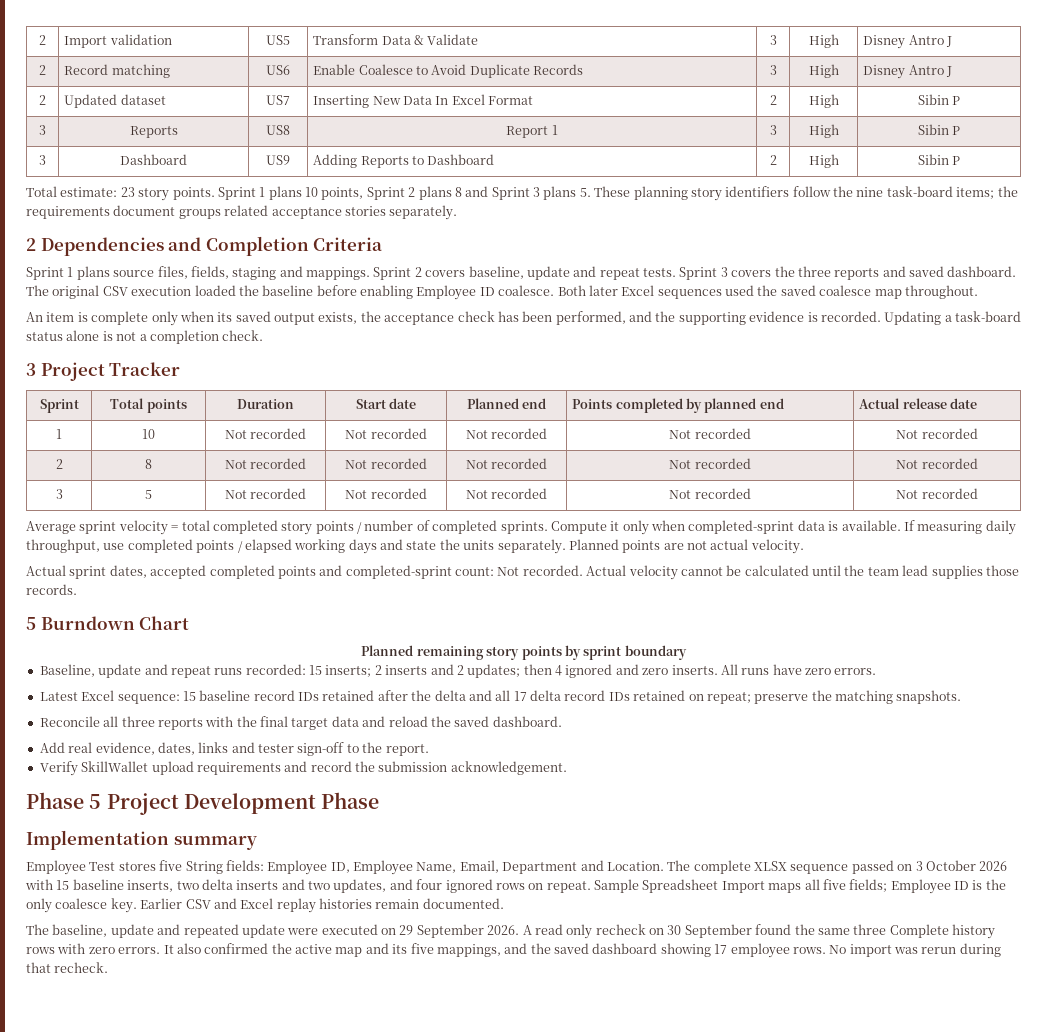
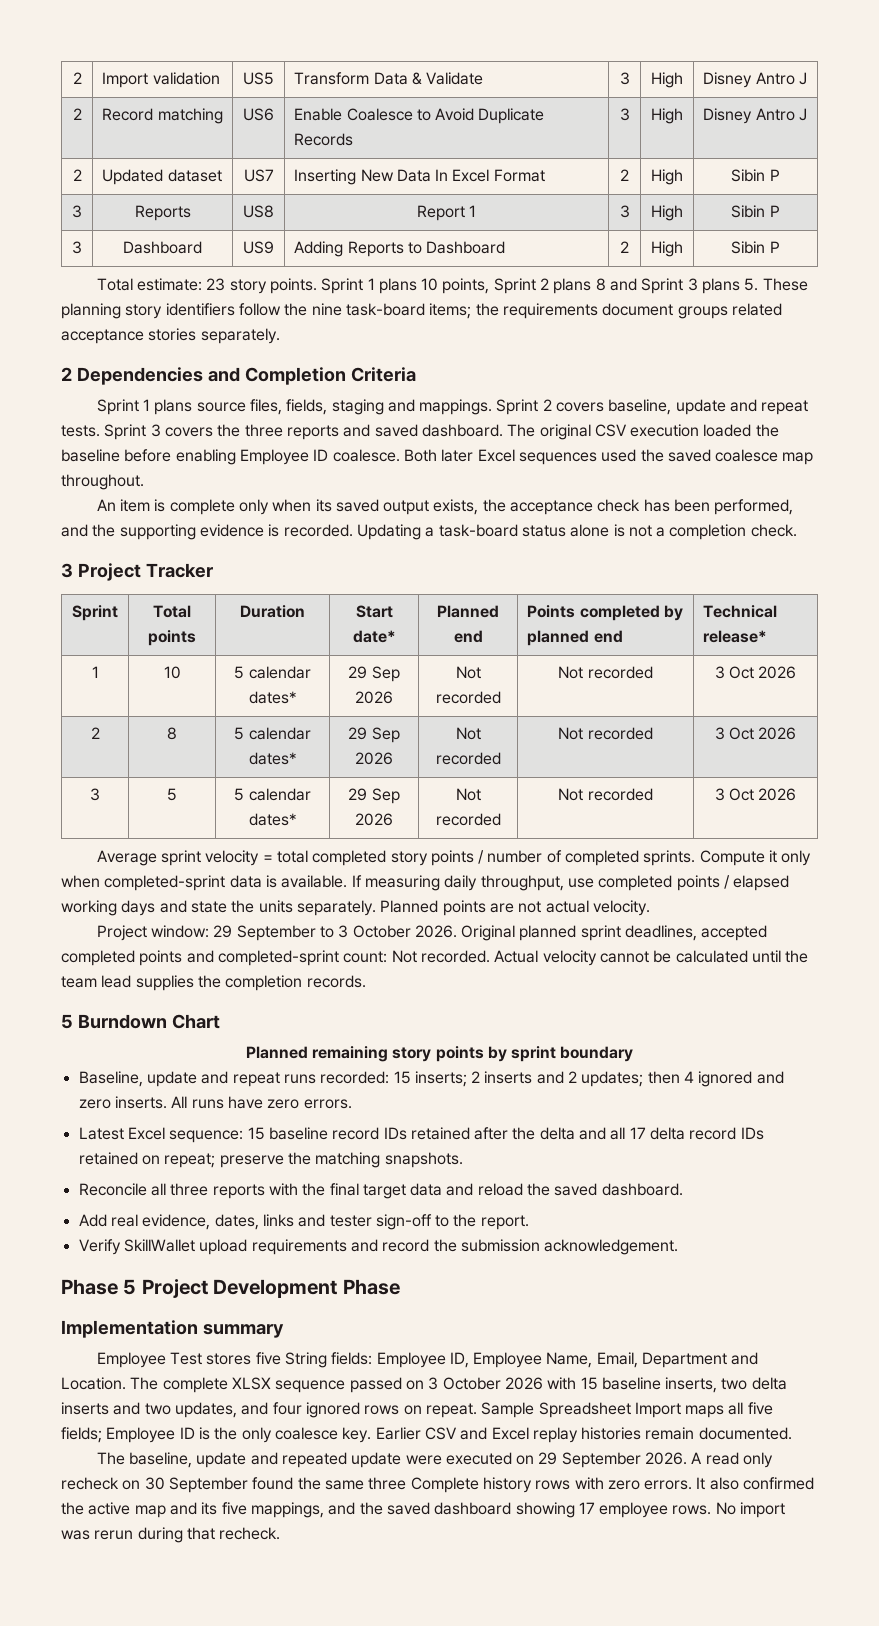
[389,398,417,409] date -> [352,630,396,643] date*
[859,398,978,409] Actual release date -> [703,605,778,618] [703,630,768,643] Technical release*
[224,428,307,439] [345,428,427,439] [465,428,548,439] [669,428,751,439] [896,428,978,439] [55,459,63,469] [145,459,152,469] [224,458,307,469] [345,458,427,469] [465,458,548,469] [669,458,751,469] [896,458,978,469] [55,489,63,499] [145,490,152,499] [224,488,307,499] [345,488,427,499] [465,488,548,499] [669,488,751,499] [896,488,978,499] Not recorded | Not recorded | Not recorded | Not recorded | Not recorded // 2 | 8 | Not recorded | Not recorded | Not recorded | Not recorded | Not recorded // 3 | 5 | Not recorded | Not recorded | Not recorded | Not recorded | Not recorded -> [234,666,311,679] [248,691,297,704] [348,666,400,682] [355,691,393,704] [455,666,481,679] [435,691,501,704] [558,666,653,679] [714,666,797,679] [90,727,100,739] [167,727,177,740] [234,727,311,740] [248,752,297,765] [348,727,400,743] [355,752,393,765] [455,727,481,740] [435,752,501,765] [558,727,653,740] [714,727,797,740] [90,788,100,801] [167,788,177,801] [234,788,311,801] [248,813,297,826] [348,788,400,804] [355,813,393,826] [455,788,481,801] [435,813,501,826] [558,788,653,801] [714,788,797,801] 5 calendar dates* | 29 Sep 2026 | Not recorded | Not recorded | 3 Oct 2026 // 2 | 8 | 5 calendar dates* | 29 Sep 2026 | Not recorded | Not recorded | 3 Oct 2026 // 3 | 5 | 5 calendar dates* | 29 Sep 2026 | Not recorded | Not recorded | 3 Oct 2026
[26,565,147,579] Actual sprint dates, -> [96,925,698,941] Project window: 29 September to 3 October 2026. Original planned sprint deadlines,
[985,565,1019,576] those -> [197,975,303,991] the completion

